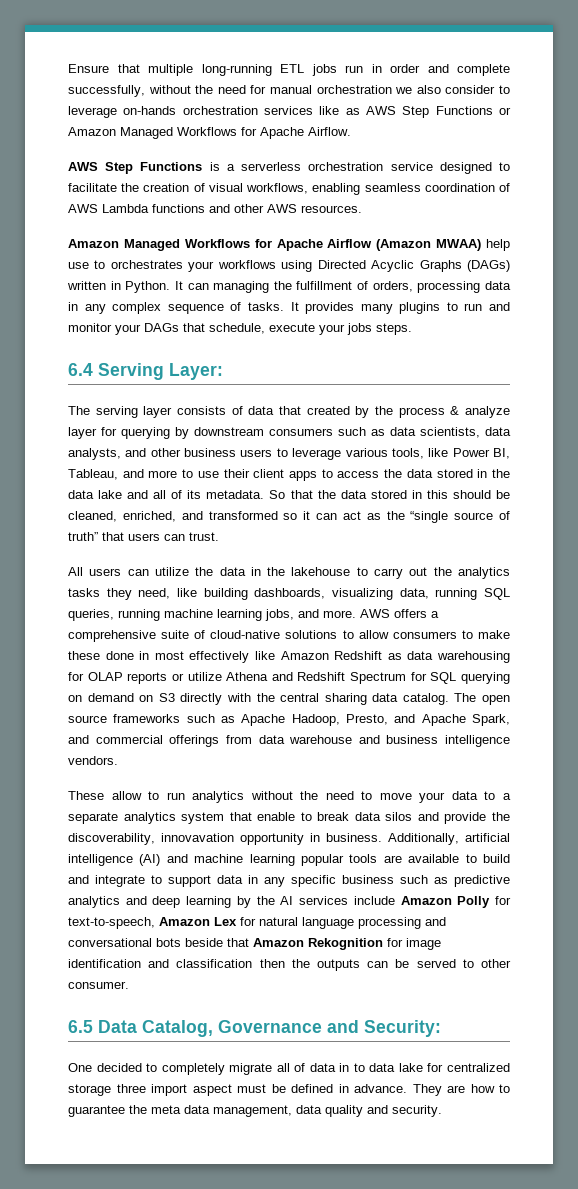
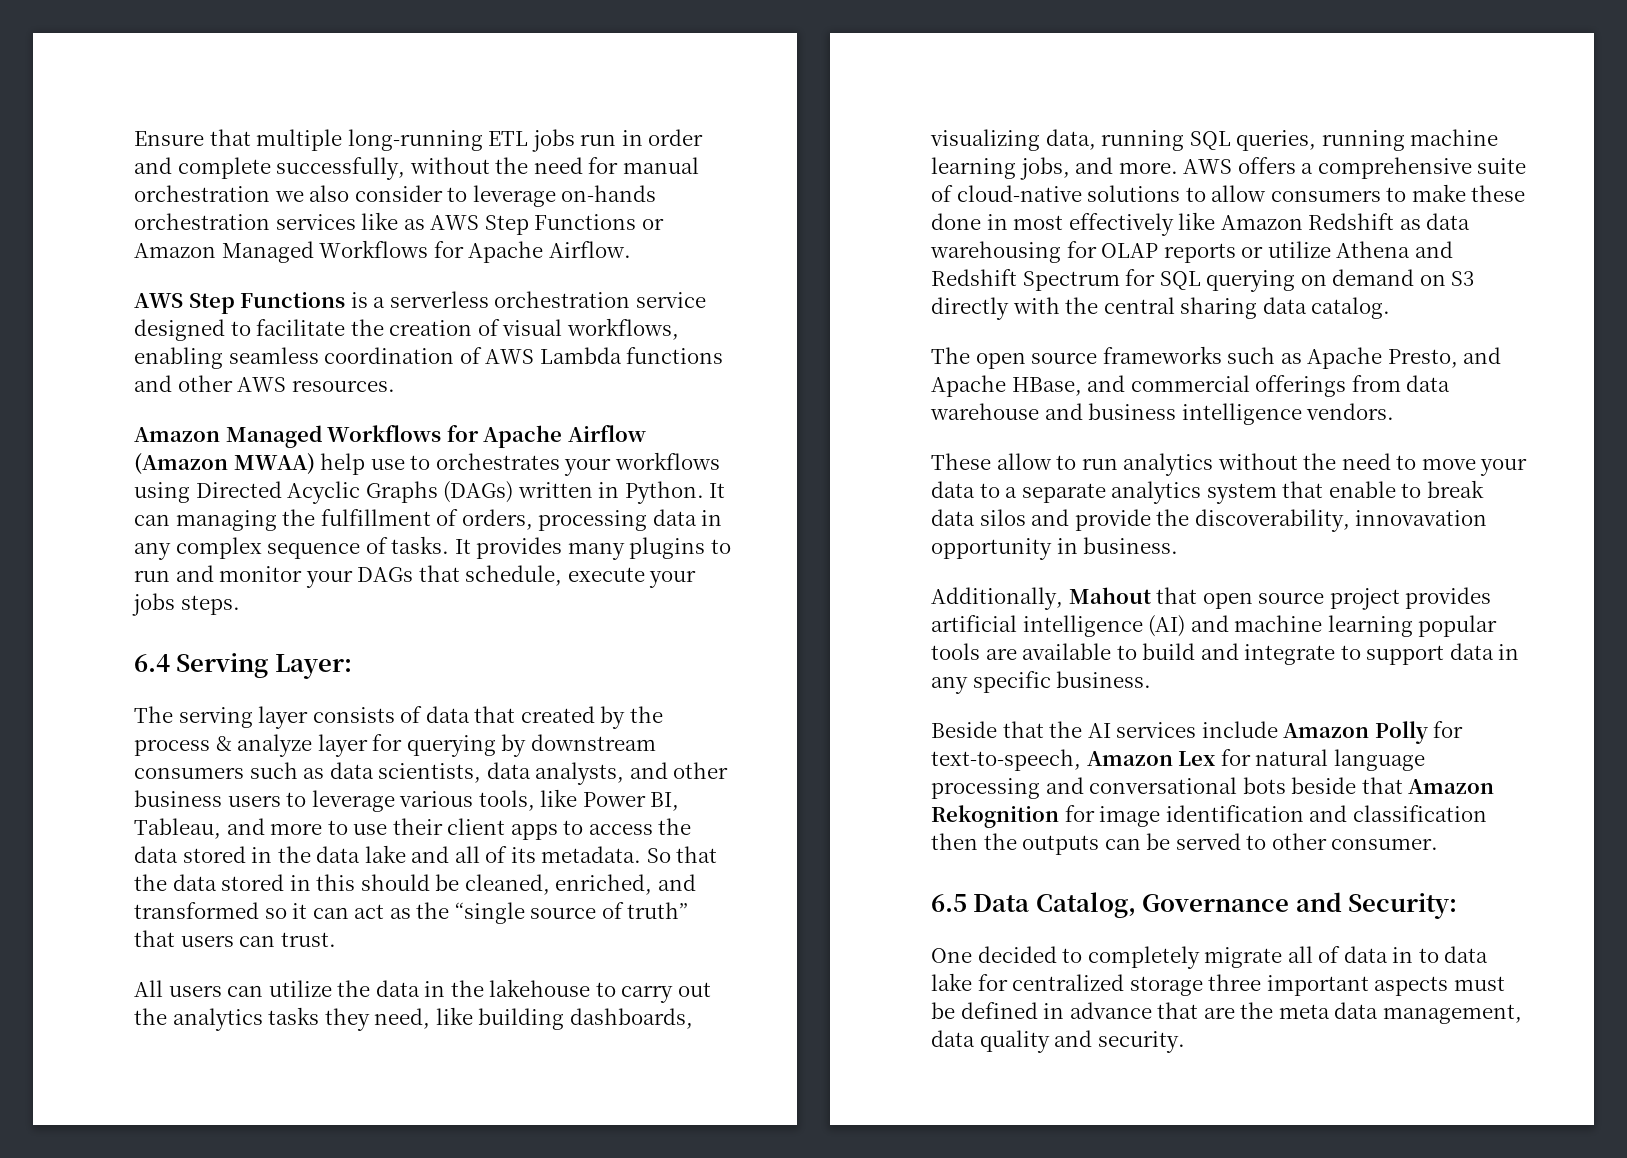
(449, 699) none -> (1391, 308) //
[291,714,340,726] Hadoop, -> (1383, 358) none
[472,714,510,726] Spark, -> [1011,377,1082,396] HBase,
[388,833,459,845] Additionally, -> [931,587,1492,610] // Additionally, Mahout that open source project provides
[342,875,510,887] [68,896,251,908] business such as predictive analytics and deep learning by -> [1056,671,1152,688] [931,721,1044,738] business. // Beside that
[151,1084,232,1096] import aspect -> [1266,975,1449,996] important aspects
[354,1084,510,1096] [68,1105,125,1117] advance. They are how to guarantee -> [1069,1002,1235,1019] advance that are

